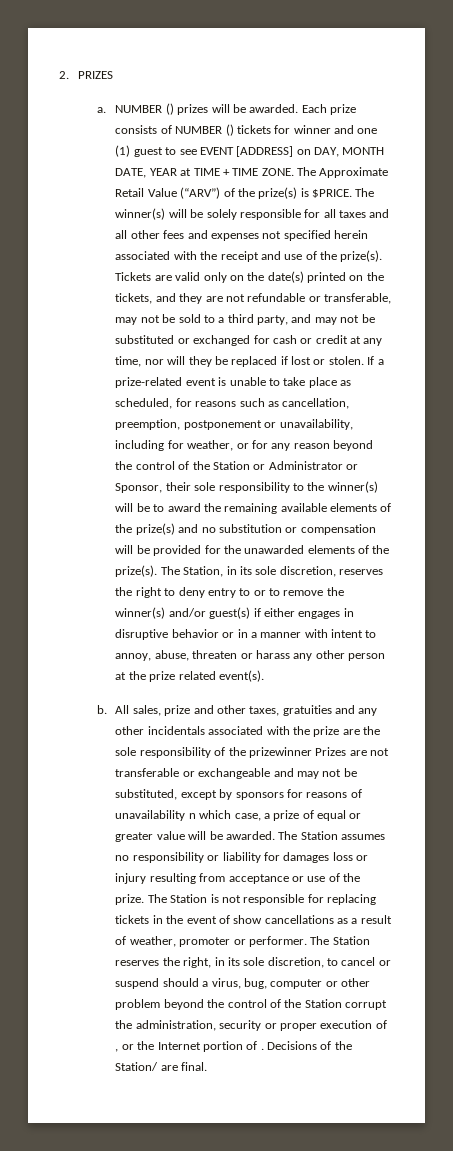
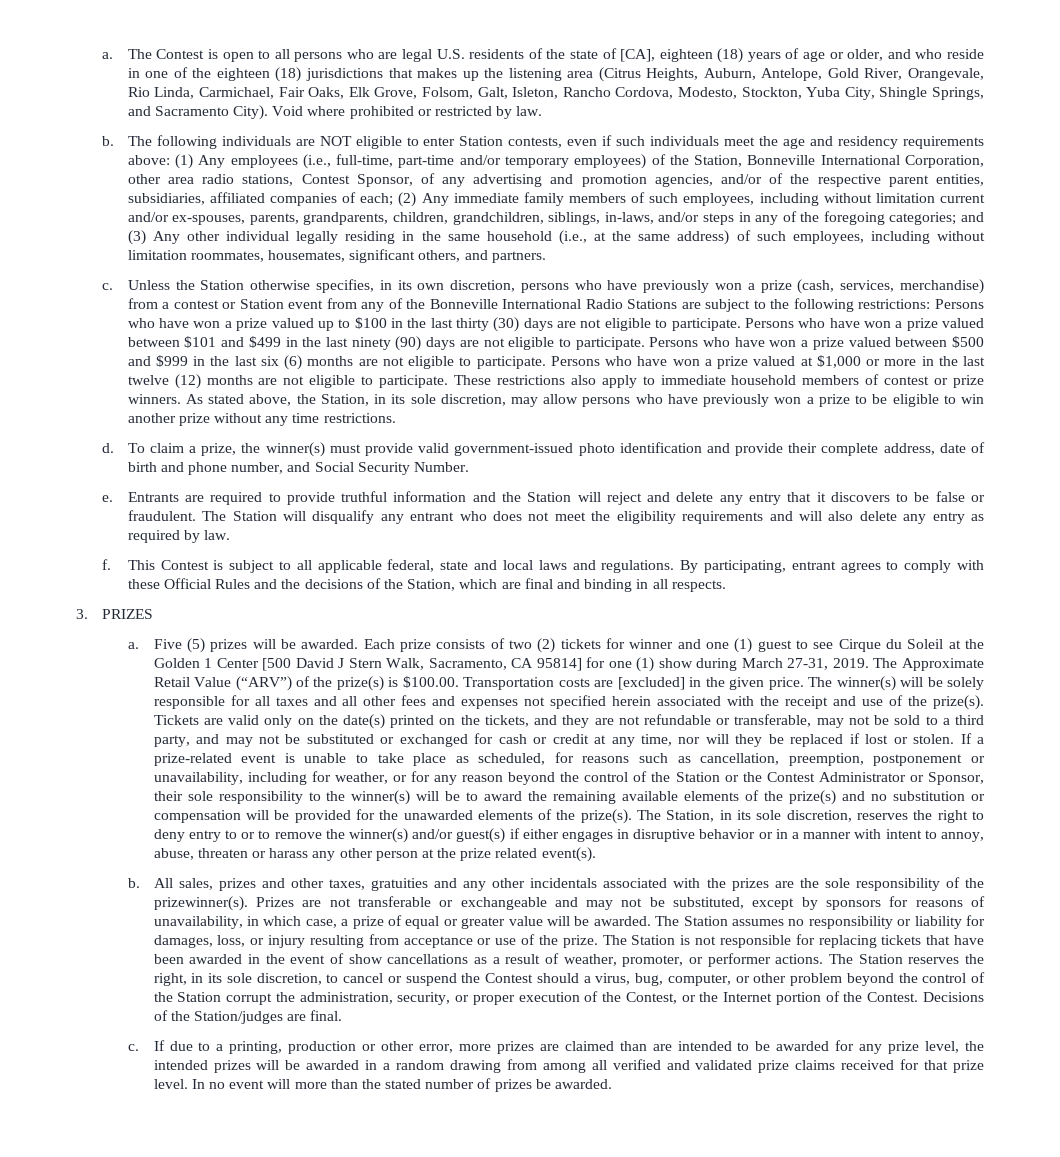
[59,71,69,79] 2. -> [101,48,984,63] [127,67,985,82] [127,87,984,100] [127,105,543,120] [101,135,985,149] [127,154,984,169] [127,173,984,187] [127,192,985,207] [127,211,984,225] [127,230,986,245] [127,249,546,263] [101,279,985,294] [127,298,985,312] [127,317,985,332] [127,336,984,351] [127,355,986,370] [127,374,984,389] [127,394,984,407] [127,413,396,426] [101,442,986,457] [127,462,470,475] [101,491,985,505] [127,510,984,524] [127,530,231,543] [101,559,984,573] [127,578,726,592] [76,609,88,619] a. The Contest is open to all persons who are legal U.S. residents of the state of [CA], eighteen (18) years of age or older, and who reside in one of the eighteen (18) jurisdictions that makes up the listening area (Citrus Heights, Auburn, Antelope, Gold River, Orangevale, Rio Linda, Carmichael, Fair Oaks, Elk Grove, Folsom, Galt, Isleton, Rancho Cordova, Modesto, Stockton, Yuba City, Shingle Springs, and Sacramento City). Void where prohibited or restricted by law. // b. The following individuals are NOT eligible to enter Station contests, even if such individuals meet the age and residency requirements above: (1) Any employees (i.e., full-time, part-time and/or temporary employees) of the Station, Bonneville International Corporation, other area radio stations, Contest Sponsor, of any advertising and promotion agencies, and/or of the respective parent entities, subsidiaries, affiliated companies of each; (2) Any immediate family members of such employees, including without limitation current and/or ex-spouses, parents, grandparents, children, grandchildren, siblings, in-laws, and/or steps in any of the foregoing categories; and (3) Any other individual legally residing in the same household (i.e., at the same address) of such employees, including without limitation roommates, housemates, significant others, and partners. // c. Unless the Station otherwise specifies, in its own discretion, persons who have previously won a prize (cash, services, merchandise) from a contest or Station event from any of the Bonneville International Radio Stations are subject to the following restrictions: Persons who have won a prize valued up to $100 in the last thirty (30) days are not eligible to participate. Persons who have won a prize valued between $101 and $499 in the last ninety (90) days are not eligible to participate. Persons who have won a prize valued between $500 and $999 in the last six (6) months are not eligible to participate. Persons who have won a prize valued at $1,000 or more in the last twelve (12) months are not eligible to participate. These restrictions also apply to immediate household members of contest or prize winners. As stated above, the Station, in its sole discretion, may allow persons who have previously won a prize to be eligible to win another prize without any time restrictions. // d. To claim a prize, the winner(s) must provide valid government-issued photo identification and provide their complete address, date of birth and phone number, and Social Security Number. // e. Entrants are required to provide truthful information and the Station will reject and delete any entry that it discovers to be false or fraudulent. The Station will disqualify any entrant who does not meet the eligibility requirements and will also delete any entry as required by law. // f. This Contest is subject to all applicable federal, state and local laws and regulations. By participating, entrant agrees to comply with these Official Rules and the decisions of the Station, which are final and binding in all respects. // 3.
[115,103,174,115] NUMBER () -> [153,638,205,653] Five (5)
[175,124,234,136] NUMBER () -> [508,638,556,653] two (2)
[199,146,385,157] [115,168,294,178] EVENT [ADDRESS] on DAY, MONTH DATE, YEAR at TIME + TIME ZONE. -> [838,639,984,652] [153,657,869,672] Cirque du Soleil at the Golden 1 Center [500 David J Stern Walk, Sacramento, CA 95814] for one (1) show during March 27-31, 2019.
[312,189,353,198] $PRICE. -> [402,676,804,690] $100.00. Transportation costs are [excluded] in the given price.
(266, 467) none -> [742,772,815,782] the Contest
[164,705,191,716] prize -> [218,878,256,891] prizes
[313,726,340,737] prize -> [731,878,769,891] prizes
[248,747,312,758] prizewinner -> [153,896,248,911] prizewinner(s).
[115,810,196,821] unavailability n -> [153,916,260,929] unavailability, in
[283,852,353,863] damages loss -> [153,935,246,948] damages, loss,
(150, 919) none -> [926,935,985,945] [153,954,243,964] that have been awarded
[179,936,307,947] promoter or performer. -> [622,953,824,967] promoter, or performer actions.
(160, 983) none -> [461,973,534,983] the Contest
[270,979,323,989] computer -> [667,974,731,986] computer,
[219,1020,262,1031] security -> [397,992,451,1005] security,
[115,1049,119,1052] , -> [602,992,677,1004] the Contest,
[260,1048,264,1050] . -> [843,992,919,1002] the Contest.
[115,1062,159,1071] Station/ -> [193,1011,283,1024] Station/judges
(208, 1066) none -> [127,1040,985,1054] [153,1059,984,1073] [153,1078,613,1092] // c. If due to a printing, production or other error, more prizes are claimed than are intended to be awarded for any prize level, the intended prizes will be awarded in a random drawing from among all verified and validated prize claims received for that prize level. In no event will more than the stated number of prizes be awarded.

